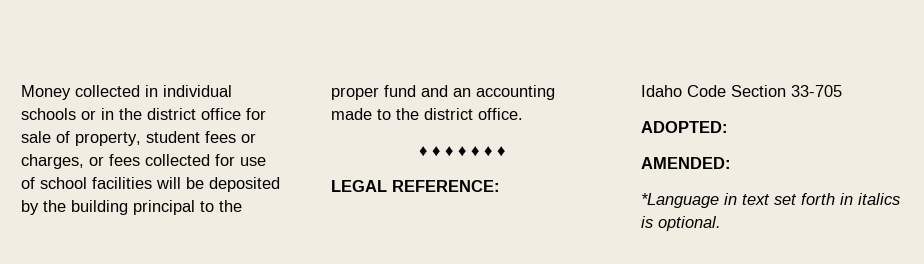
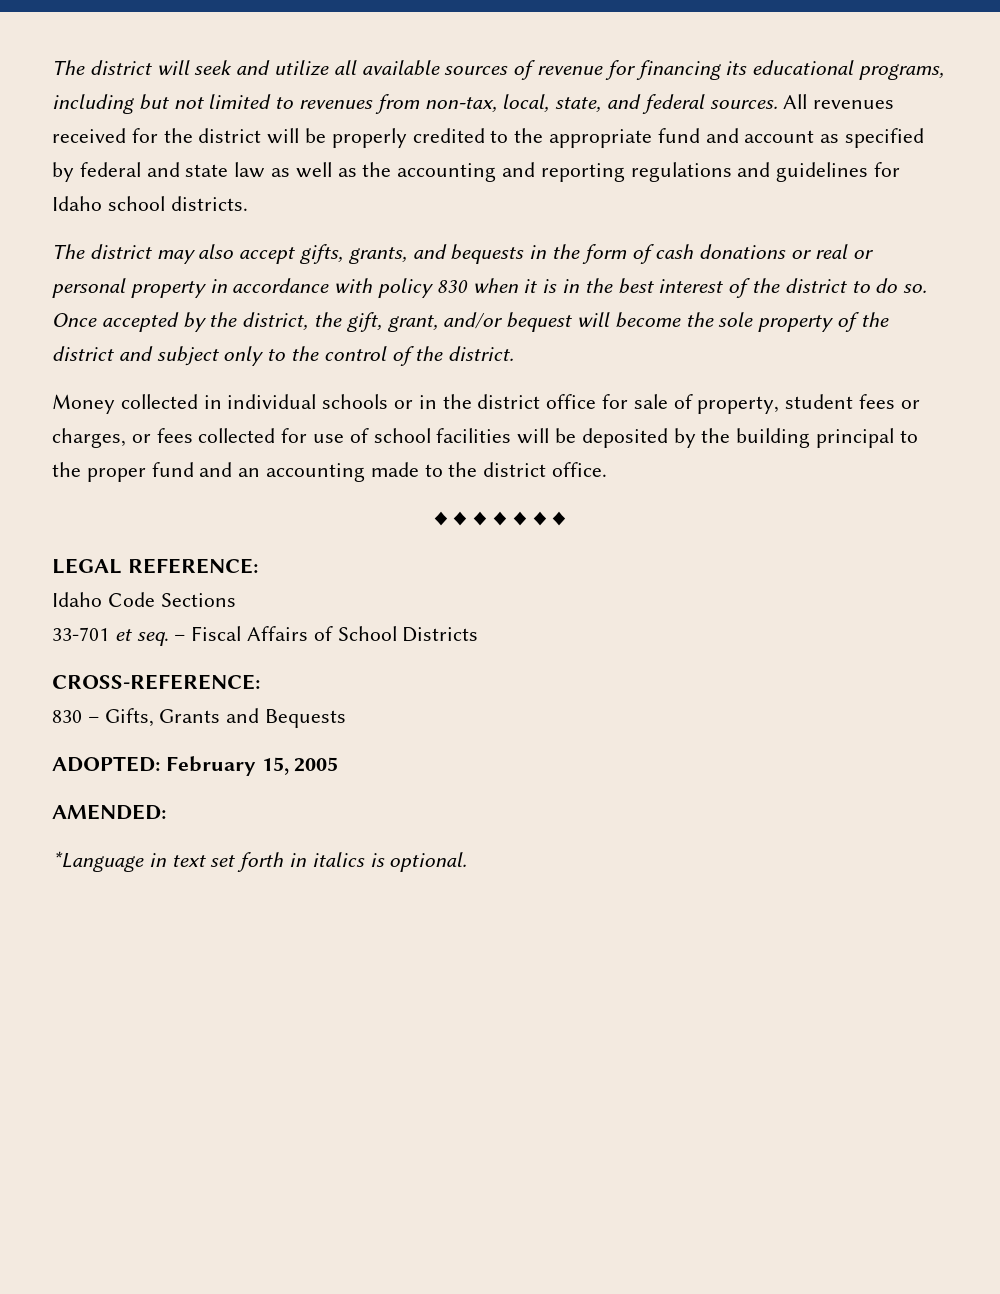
(21, 92) none -> [52,60,945,80] [52,94,895,114] [52,128,925,148] [52,162,901,182] [52,196,248,211] [52,244,874,264] [52,278,928,298] [52,312,889,332] [52,346,515,366] The district will seek and utilize all available sources of revenue for financing its educational programs, including but not limited to revenues from non-tax, local, state, and federal sources. All revenues received for the district will be properly credited to the appropriate fund and account as specified by federal and state law as well as the accounting and reporting regulations and guidelines for Idaho school districts. // The district may also accept gifts, grants, and bequests in the form of cash donations or real or personal property in accordance with policy 830 when it is in the best interest of the district to do so. Once accepted by the district, the gift, grant, and/or bequest will become the sole property of the district and subject only to the control of the district. //
[731,85,842,97] [641,121,728,133] Section 33-705 // ADOPTED: -> [160,593,236,607] [52,626,479,646] [52,674,260,690] [52,708,347,728] [52,756,339,776] Sections // 33-701 et seq. – Fiscal Affairs of School Districts // CROSS-REFERENCE: // 830 – Gifts, Grants and Bequests // ADOPTED: February 15, 2005

